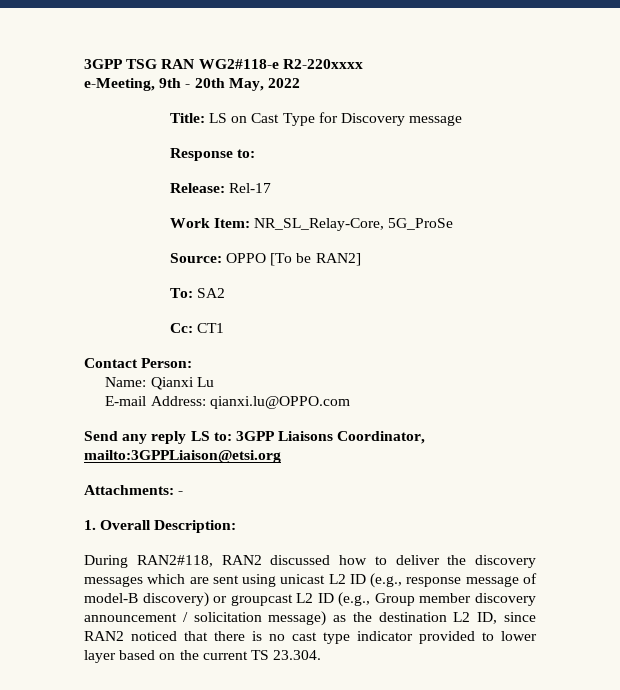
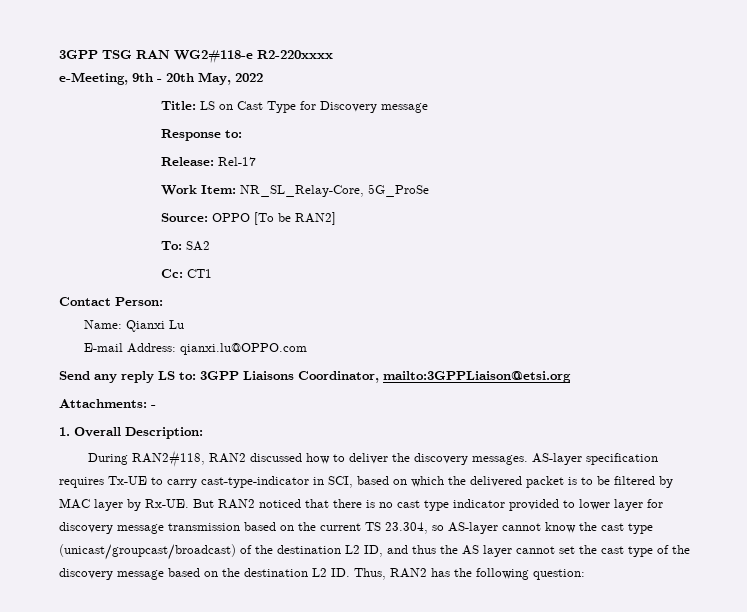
[84,573,537,588] [84,592,536,607] [84,611,536,626] messages which are sent using unicast L2 ID (e.g., response message of model-B discovery) or groupcast L2 ID (e.g., Group member discovery announcement / solicitation message) as the destination L2 ID, since -> [471,453,658,465] [59,476,673,488] [59,498,214,511] messages. AS-layer specification requires Tx-UE to carry cast-type-indicator in SCI, based on which the delivered packet is to be filtered by MAC layer by Rx-UE. But
(116, 656) none -> [647,499,663,508] [59,522,240,534] for discovery message transmission
[273,650,322,660] 23.304. -> [385,522,653,534] [59,544,690,560] [59,568,585,580] 23.304, so AS-layer cannot know the cast type (unicast/groupcast/broadcast) of the destination L2 ID, and thus the AS layer cannot set the cast type of the discovery message based on the destination L2 ID. Thus, RAN2 has the following question:

